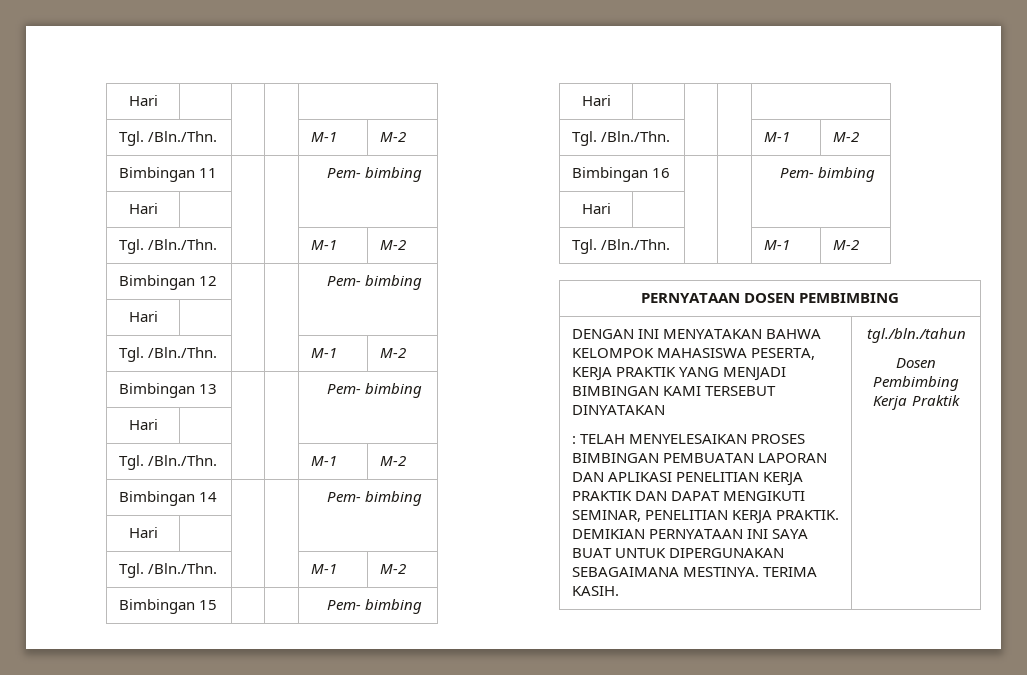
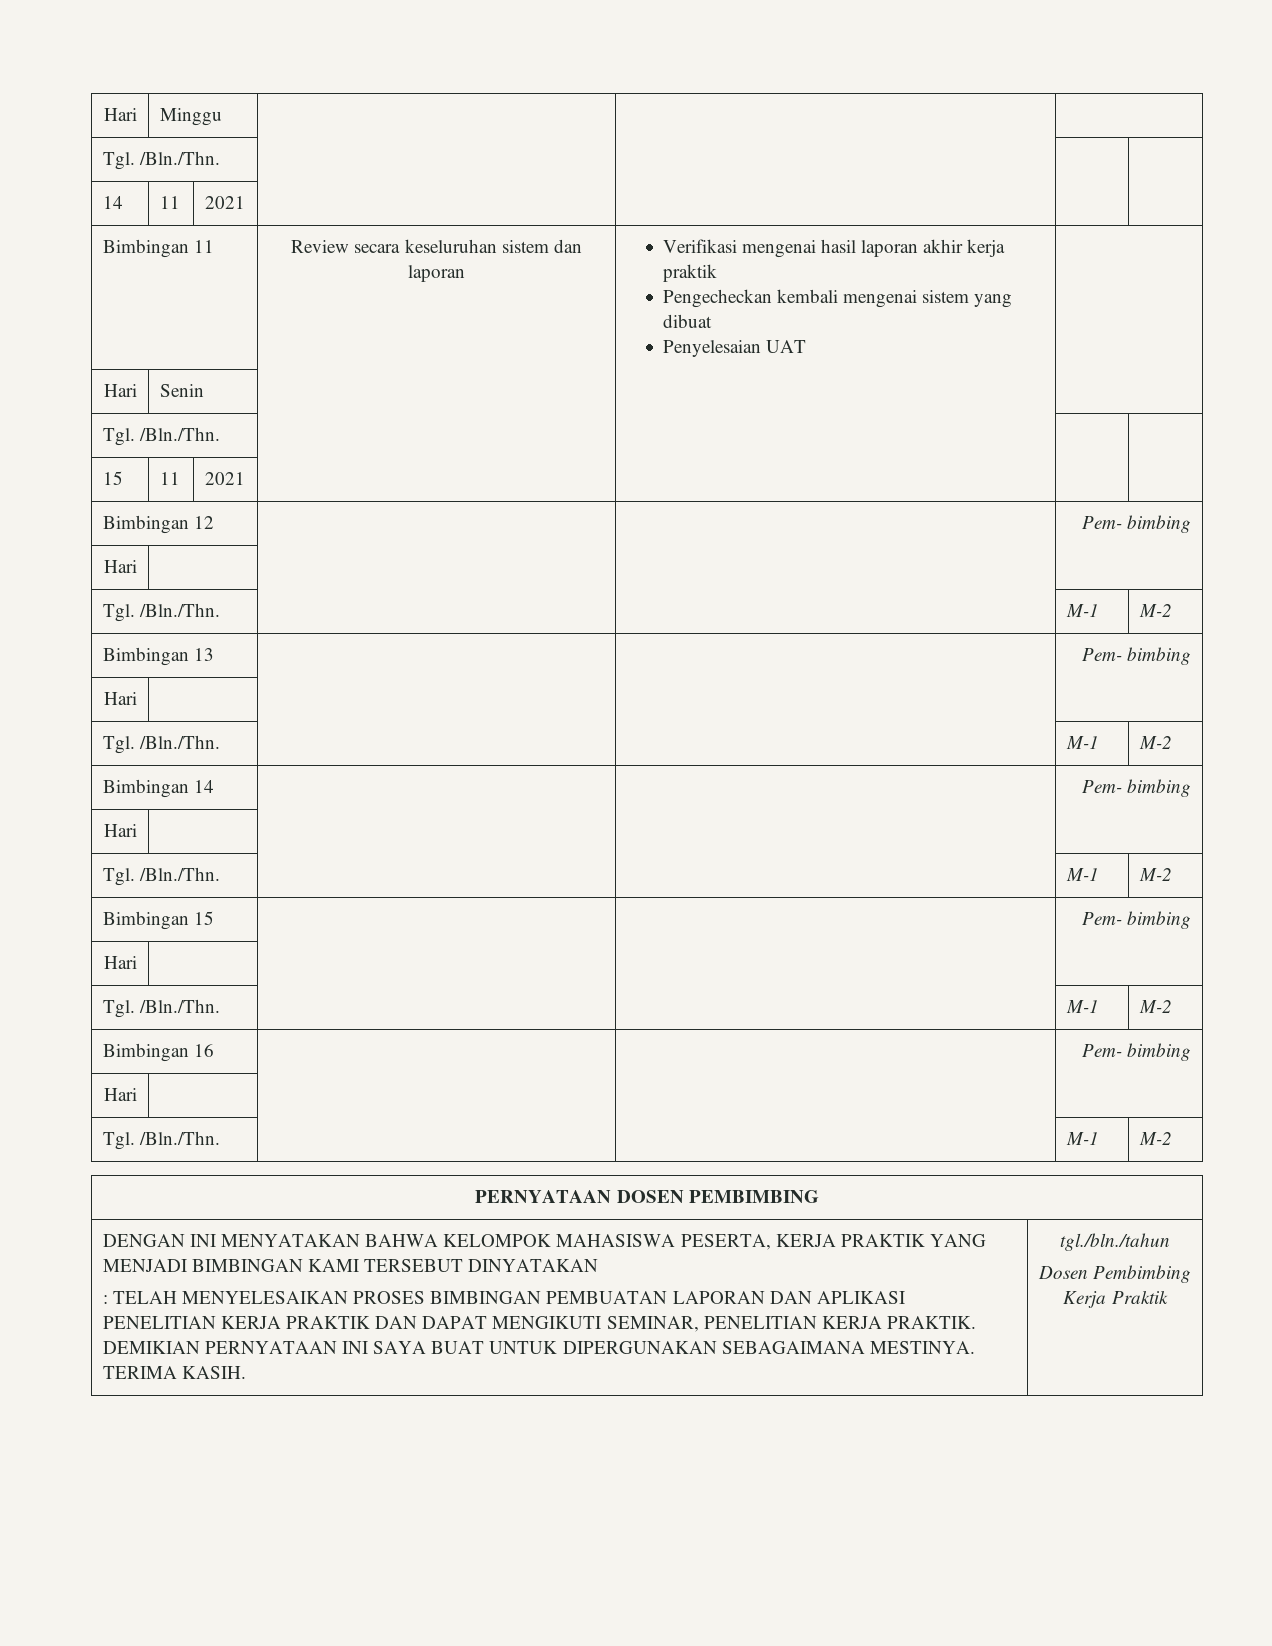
[128,95,158,106] [118,131,217,146] [310,132,337,142] [379,132,406,142] Hari | | | | // Tgl. /Bln./Thn. | | | M-1 | M-2 -> [103,108,137,121] [159,108,222,126] [102,151,220,170] [102,196,123,209] [159,196,180,209] [204,196,245,209] Hari | Minggu | | | // Tgl. /Bln./Thn. | | | | // 14 | 11 | 2021 | | | |
[327,167,423,182] [128,203,158,214] [118,239,217,254] [310,240,337,250] [379,240,406,250] | | Pem- bimbing // Hari | | | | // Tgl. /Bln./Thn. | | | M-1 | M-2 -> [291,239,582,253] [408,265,465,282] [662,239,1006,258] [662,264,717,282] [662,289,1013,308] [662,314,712,328] [662,340,806,357] [103,384,137,397] [159,384,204,397] [102,427,220,446] [102,471,123,485] [159,472,180,485] [204,472,245,485] Review secara keseluruhan sistem dan laporan | Verifikasi mengenai hasil laporan akhir kerja praktik // Pengecheckan kembali mengenai sistem yang dibuat // Penyelesaian UAT | // Hari | Senin | | | // Tgl. /Bln./Thn. | | | | // 15 | 11 | 2021 | | | |

